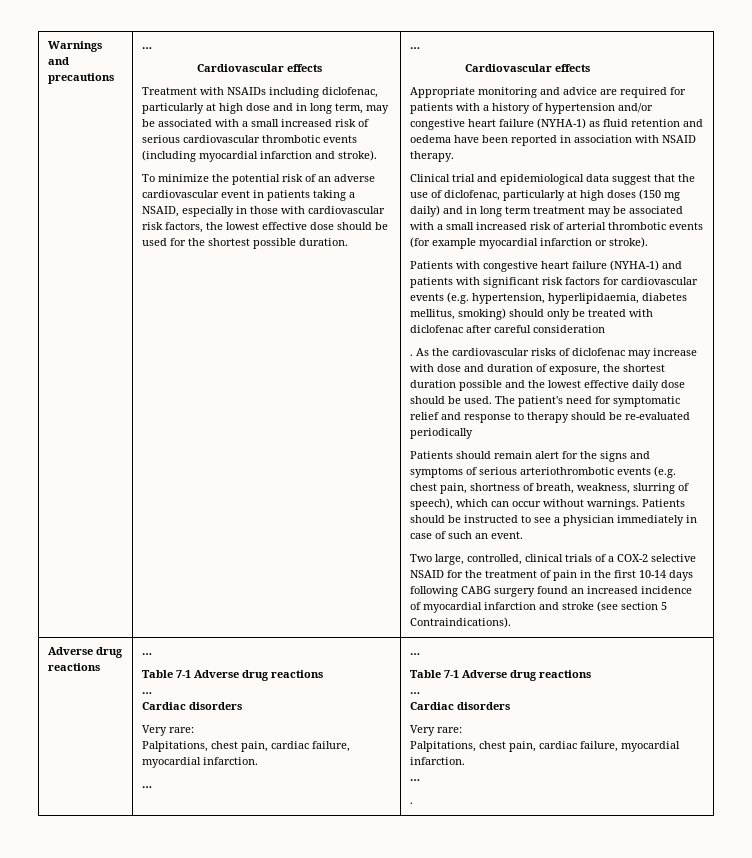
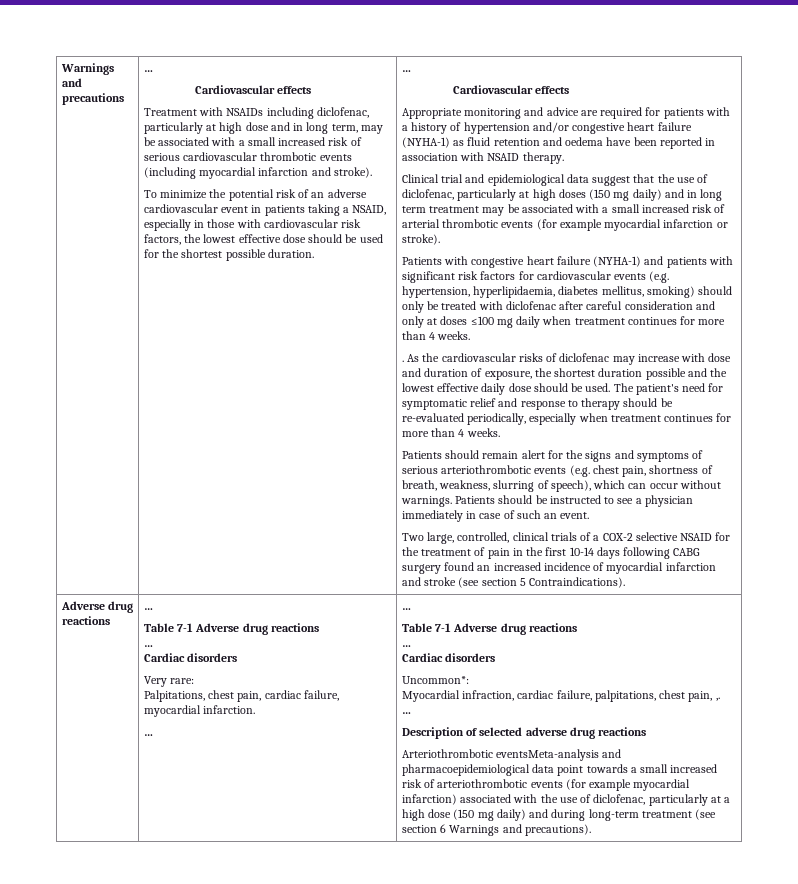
(605, 329) none -> [695,301,715,310] [401,316,726,328] [401,331,471,340] and only at doses ≤100 mg daily when treatment continues for more than 4 weeks.
[409,428,473,439] periodically -> [467,413,732,425] [401,428,500,437] periodically, especially when treatment continues for more than 4 weeks.
[409,725,462,736] [409,741,680,752] [409,757,465,765] [409,779,420,781] [409,802,413,804] Very rare: // Palpitations, chest pain, cardiac failure, myocardial infarction. // … // . -> [401,676,469,684] [401,690,720,702] [401,712,411,714] [401,727,647,739] [401,749,622,761] [401,764,718,776] [401,779,691,791] [401,794,731,806] [401,809,717,821] [401,824,591,836] Uncommon*: // Myocardial infraction, cardiac failure, palpitations, chest pain, ,. // … // Description of selected adverse drug reactions // Arteriothrombotic eventsMeta-analysis and pharmacoepidemiological data point towards a small increased risk of arteriothrombotic events (for example myocardial infarction) associated with the use of diclofenac, particularly at a high dose (150 mg daily) and during long-term treatment (see section 6 Warnings and precautions).

